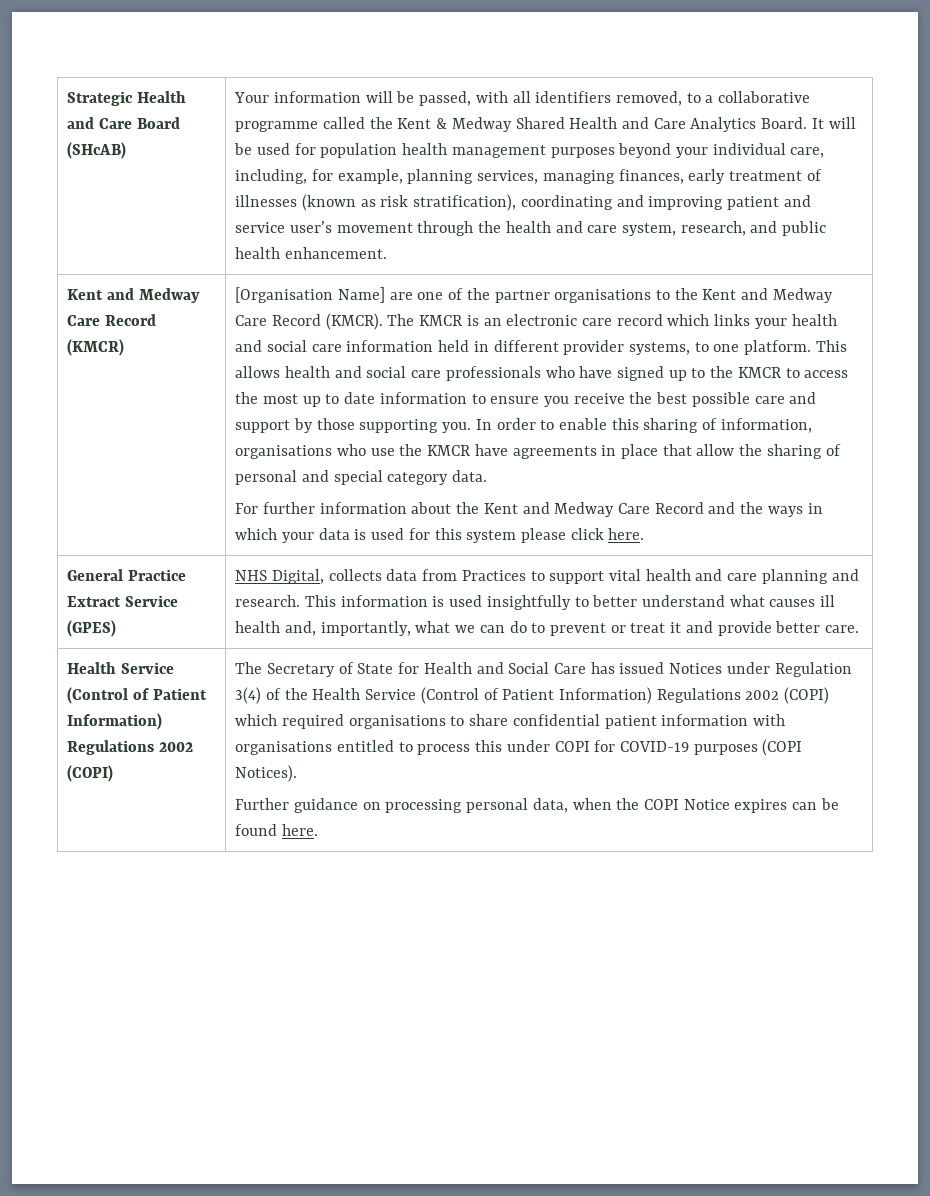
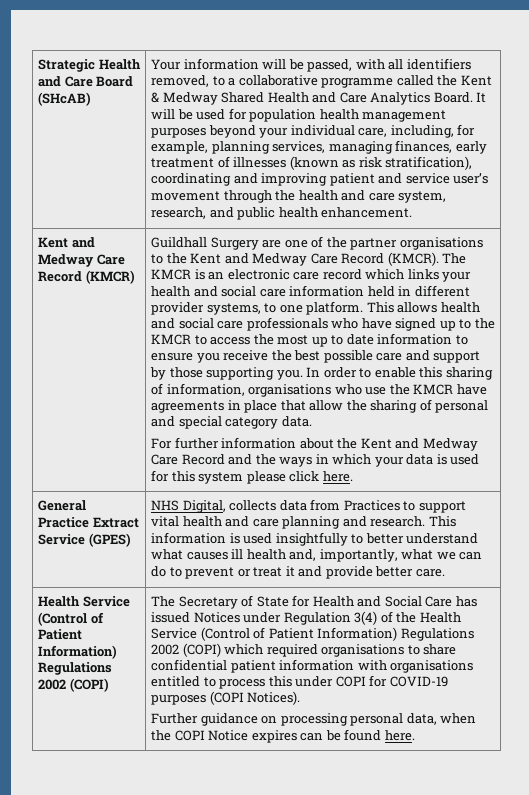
[235,287,385,303] [Organisation Name] -> [151,237,259,250] Guildhall Surgery

